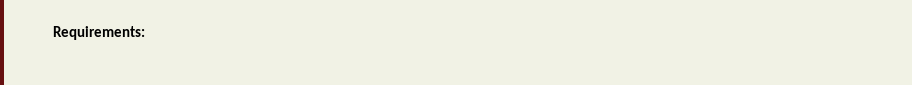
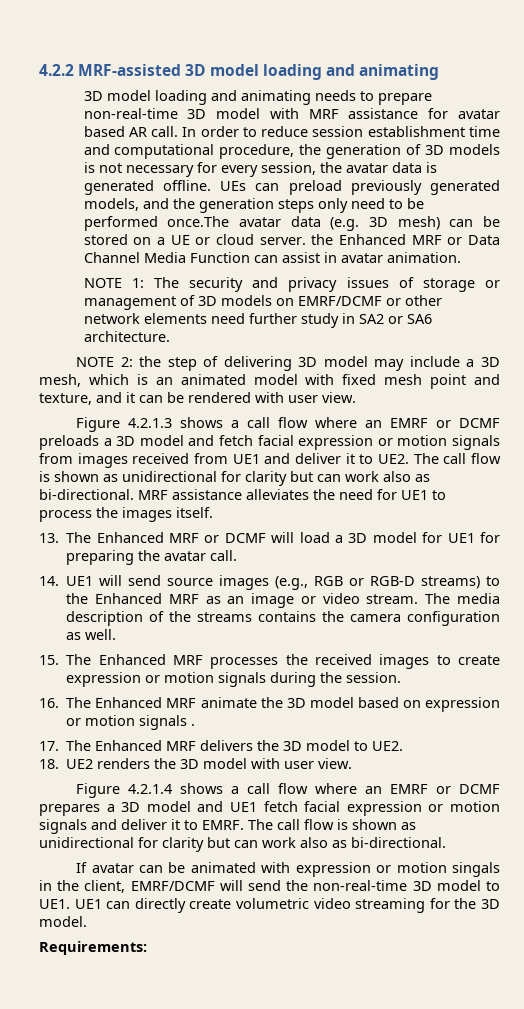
(53, 33) none -> [39,64,440,80] [83,90,432,105] [83,108,500,119] [83,126,500,137] [83,144,500,159] [83,162,437,177] [83,180,500,195] [83,198,424,213] [83,216,501,231] [83,234,501,245] [83,252,461,263] [83,277,501,292] [83,295,442,310] [83,313,432,328] [83,331,170,342] [76,356,501,371] [39,374,500,389] [39,392,356,405] [76,417,501,432] [39,435,501,450] [39,453,502,468] [39,471,430,486] [39,489,446,500] [39,507,213,522] [39,532,500,543] [66,550,238,565] [39,575,501,590] [66,593,500,608] [66,611,501,626] [66,629,117,640] [39,654,500,669] [66,672,402,687] [39,697,500,712] [66,715,196,730] [39,740,404,751] [39,758,353,769] [76,783,501,798] [39,801,501,816] [39,819,416,834] [39,837,446,852] [76,862,501,877] [39,880,500,893] [39,898,501,913] [39,916,87,927] 4.2.2 MRF-assisted 3D model loading and animating // 3D model loading and animating needs to prepare non-real-time 3D model with MRF assistance for avatar based AR call. In order to reduce session establishment time and computational procedure, the generation of 3D models is not necessary for every session, the avatar data is generated offline. UEs can preload previously generated models, and the generation steps only need to be performed once.The avatar data (e.g. 3D mesh) can be stored on a UE or cloud server. the Enhanced MRF or Data Channel Media Function can assist in avatar animation. // NOTE 1: The security and privacy issues of storage or management of 3D models on EMRF/DCMF or other network elements need further study in SA2 or SA6 architecture. // NOTE 2: the step of delivering 3D model may include a 3D mesh, which is an animated model with fixed mesh point and texture, and it can be rendered with user view. // Figure 4.2.1.3 shows a call flow where an EMRF or DCMF preloads a 3D model and fetch facial expression or motion signals from images received from UE1 and deliver it to UE2. The call flow is shown as unidirectional for clarity but can work also as bi-directional. MRF assistance alleviates the need for UE1 to process the images itself. // 13. The Enhanced MRF or DCMF will load a 3D model for UE1 for preparing the avatar call. // 14. UE1 will send source images (e.g., RGB or RGB-D streams) to the Enhanced MRF as an image or video stream. The media description of the streams contains the camera configuration as well. // 15. The Enhanced MRF processes the received images to create expression or motion signals during the session. // 16. The Enhanced MRF animate the 3D model based on expression or motion signals . // 17. The Enhanced MRF delivers the 3D model to UE2. // 18. UE2 renders the 3D model with user view. // Figure 4.2.1.4 shows a call flow where an EMRF or DCMF prepares a 3D model and UE1 fetch facial expression or motion signals and deliver it to EMRF. The call flow is shown as unidirectional for clarity but can work also as bi-directional. // If avatar can be animated with expression or motion singals in the client, EMRF/DCMF will send the non-real-time 3D model to UE1. UE1 can directly create volumetric video streaming for the 3D model. //

